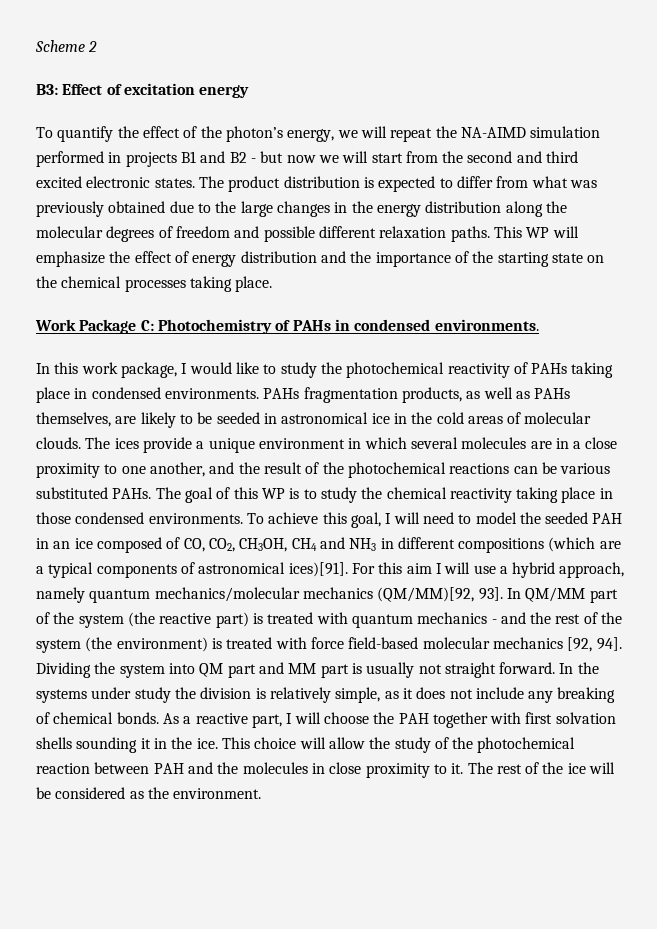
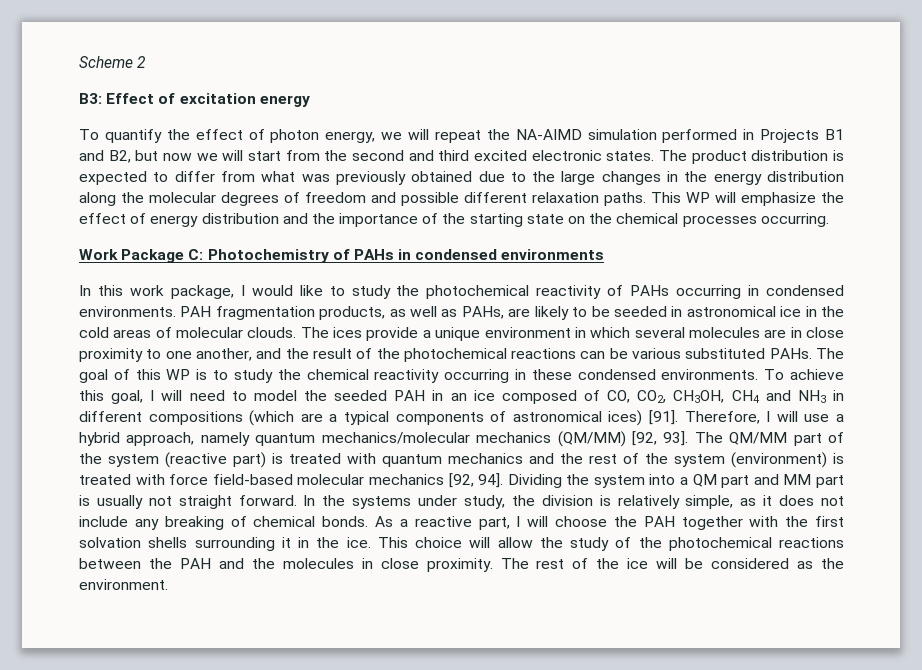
[200,126,283,142] the photon’s -> [270,129,320,143] photon
[125,152,177,167] projects -> [760,129,820,143] Projects
[229,152,256,163] B2 - -> [108,150,131,163] B2,
[189,276,273,292] taking place. -> [760,213,829,227] occurring.
[434,319,539,331] environments. -> [501,249,605,260] environments
[571,362,614,378] [36,387,300,403] taking place in condensed environments. PAHs -> [676,285,844,299] [79,306,212,317] occurring in condensed environments. PAH
[534,388,571,399] [36,412,111,427] PAHs themselves, -> [461,306,504,319] PAHs,
[573,441,582,449] a -> (802, 332) none
[516,487,613,503] [36,512,71,524] taking place in those -> [444,369,572,383] occurring in these
[288,562,432,577] ices)[91]. For this aim -> [608,410,760,426] ices) [91]. Therefore,
[377,587,521,602] (QM/MM)[92, 93]. In -> [557,431,723,447] (QM/MM) [92, 93]. The
[127,612,212,627] (the reactive -> [165,452,227,468] (reactive
[491,619,497,624] - -> (523, 458) none
[85,637,208,652] (the environment) -> [731,452,827,468] (environment)
(195, 668) none -> [680,477,689,485] a
[134,687,171,703] study -> [464,495,506,509] study,
(522, 718) none -> [785,516,809,527] the
[76,737,138,753] sounding -> [194,537,275,551] surrounding
[36,762,150,774] reaction between -> [779,537,844,548] [79,558,172,569] reactions between the
[365,763,464,778] proximity to it. -> [426,558,493,572] proximity.

